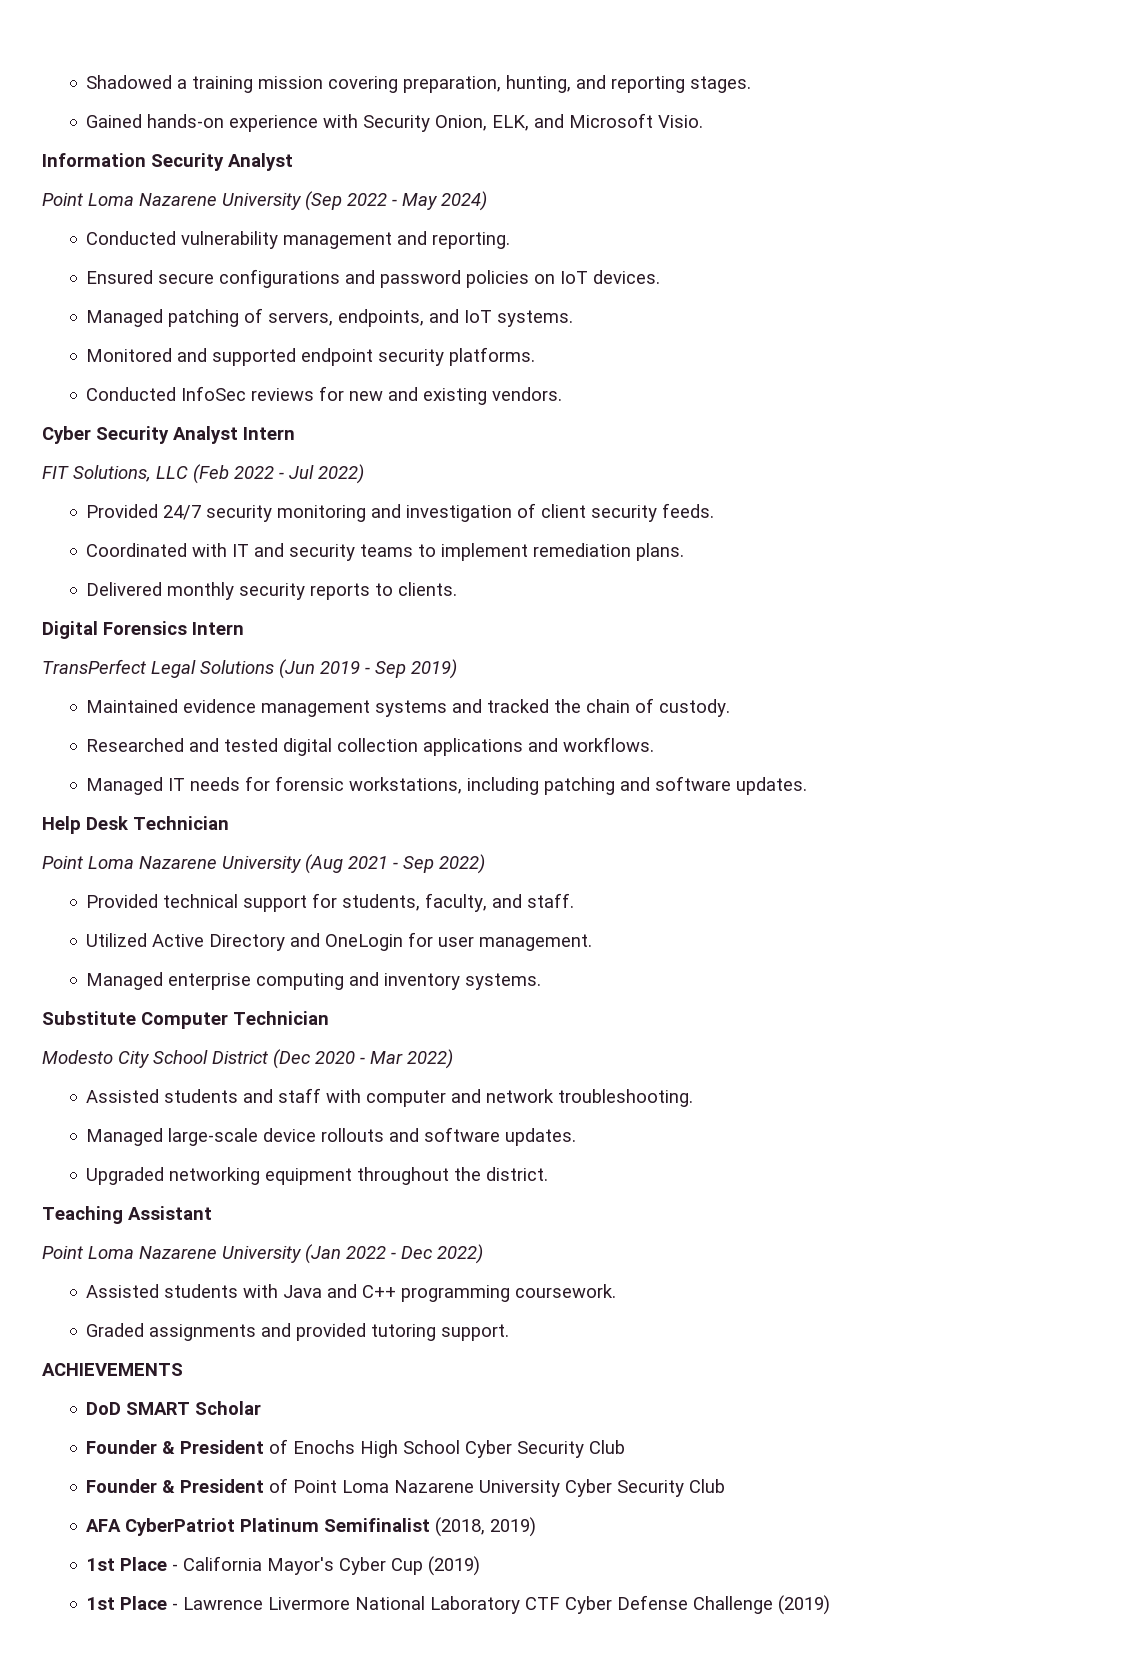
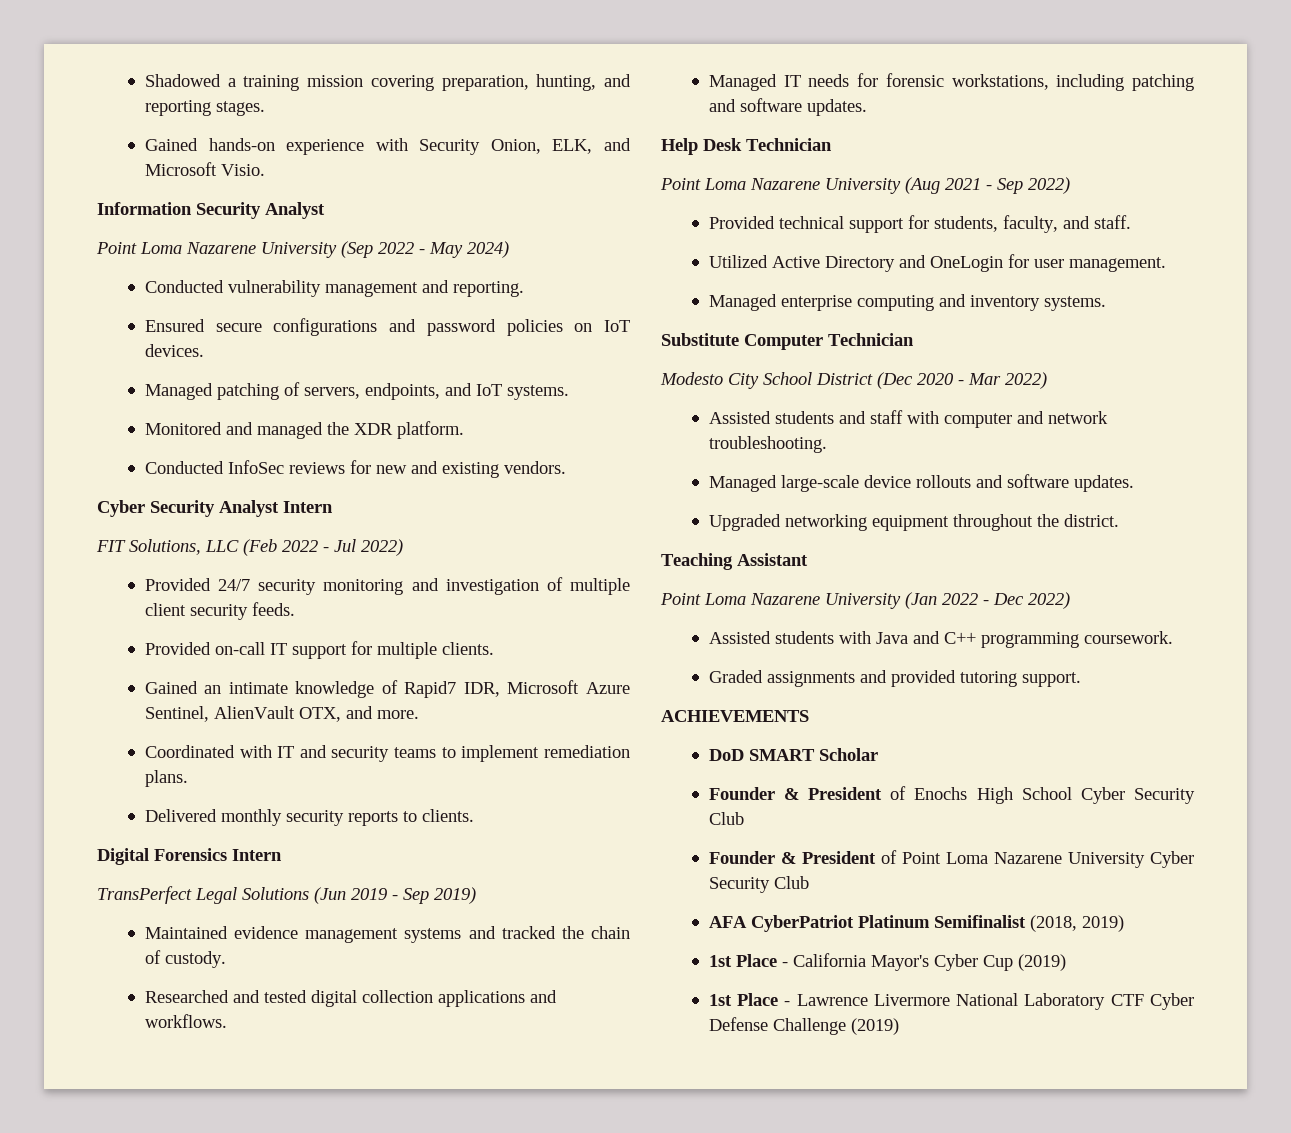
[212,347,536,366] supported endpoint security platforms. -> [256,421,464,439] managed the XDR platform.
(537, 510) none -> [570,578,631,595] multiple
(715, 510) none -> [144,641,494,659] [144,680,631,698] [144,706,419,722] // Provided on-call IT support for multiple clients. // Gained an intimate knowledge of Rapid7 IDR, Microsoft Azure Sentinel, AlienVault OTX, and more.

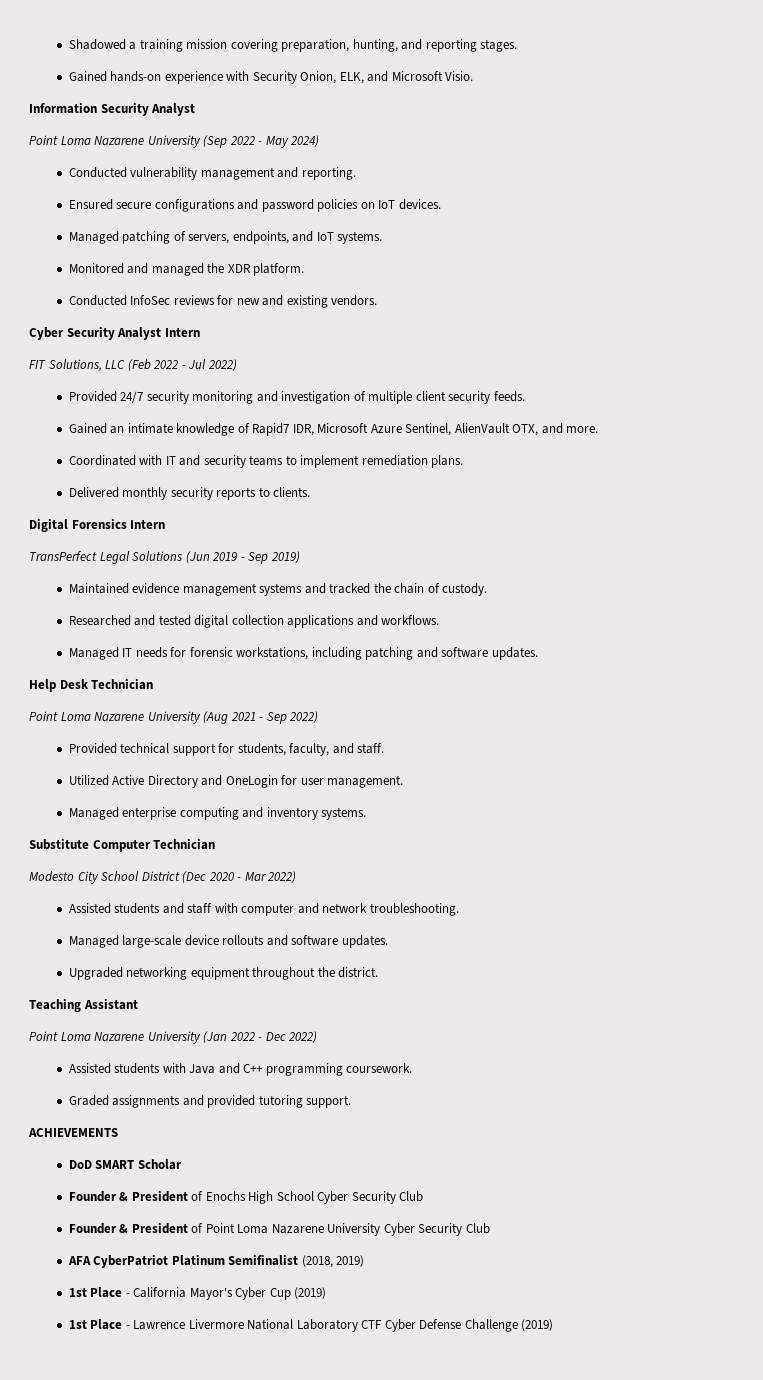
[144,641,494,659] // Provided on-call IT support for multiple clients. -> (525, 396) none

